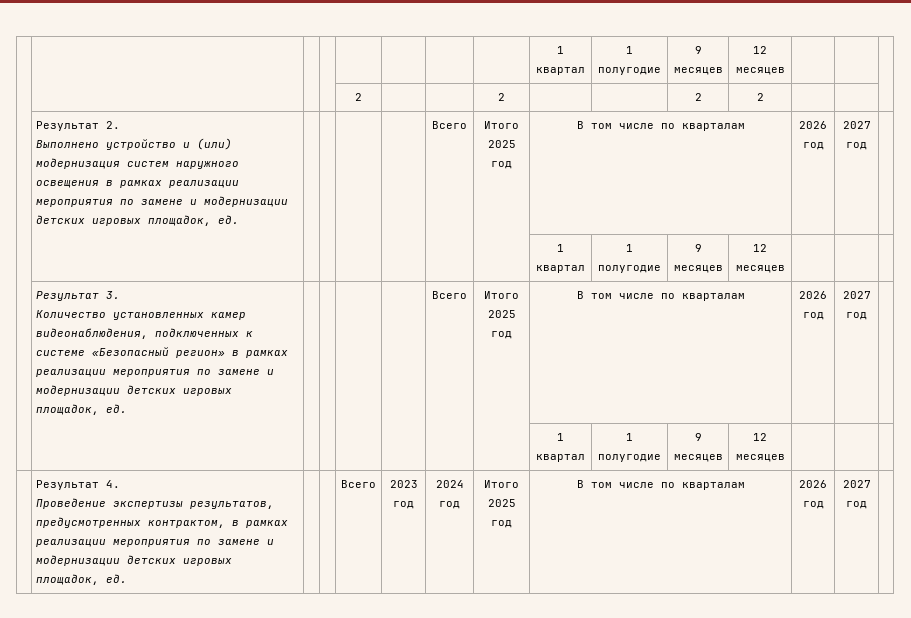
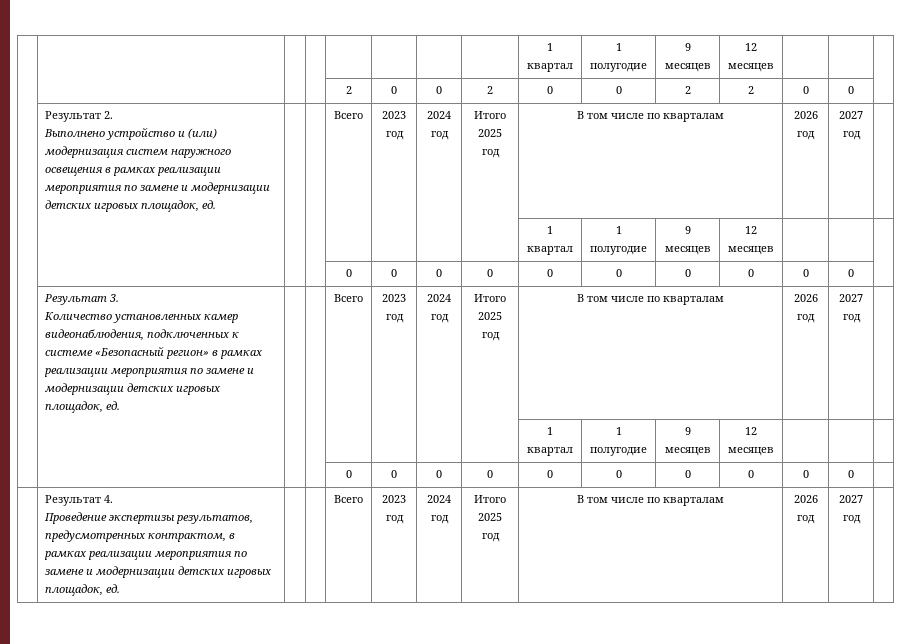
[498,93,505,101] | | 2 | | -> [391,86,397,94] [436,86,442,94] [487,86,493,94] [547,86,553,94] [615,86,622,94] 0 | 0 | 2 | 0 | 0
(764, 97) | -> [802,86,809,94] [848,86,854,94] 0 | 0
[432,121,467,129] | | Всего -> [334,111,363,119] [382,111,406,119] [385,131,404,140] [427,111,451,119] [430,131,449,140] Всего | 2023 год | 2024 год
(785, 269) none -> [345,269,352,277] [391,269,397,277] [436,269,442,277] [487,269,493,277] [547,269,553,277] [615,269,622,277] [684,269,691,277] [748,269,754,277] [802,269,809,277] [848,269,854,277] // | | | | 0 | 0 | 0 | 0 | 0 | 0 | 0 | 0 | 0 | 0 |
[432,291,467,299] | | Всего -> [334,294,363,302] [382,294,406,302] [385,314,404,323] [427,294,451,302] [430,314,449,323] Всего | 2023 год | 2024 год
(785, 458) none -> [345,470,352,478] [391,470,397,478] [436,470,442,478] [487,470,493,478] [547,470,553,478] [615,470,622,478] [684,470,691,478] [748,470,754,478] [802,470,809,478] [848,470,854,478] // | | | | 0 | 0 | 0 | 0 | 0 | 0 | 0 | 0 | 0 | 0 |

